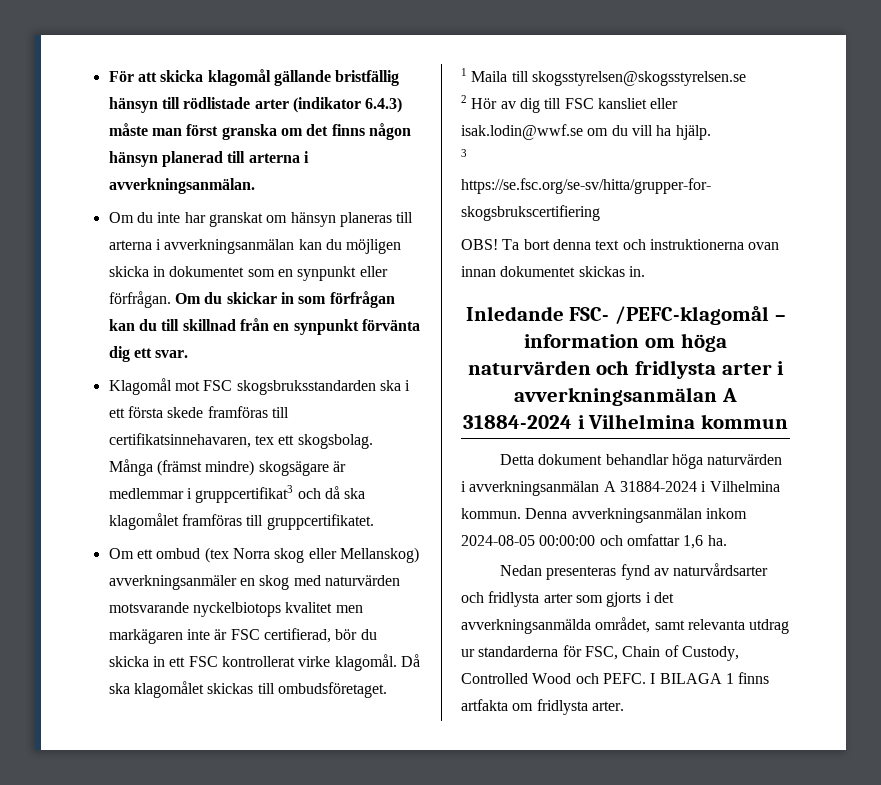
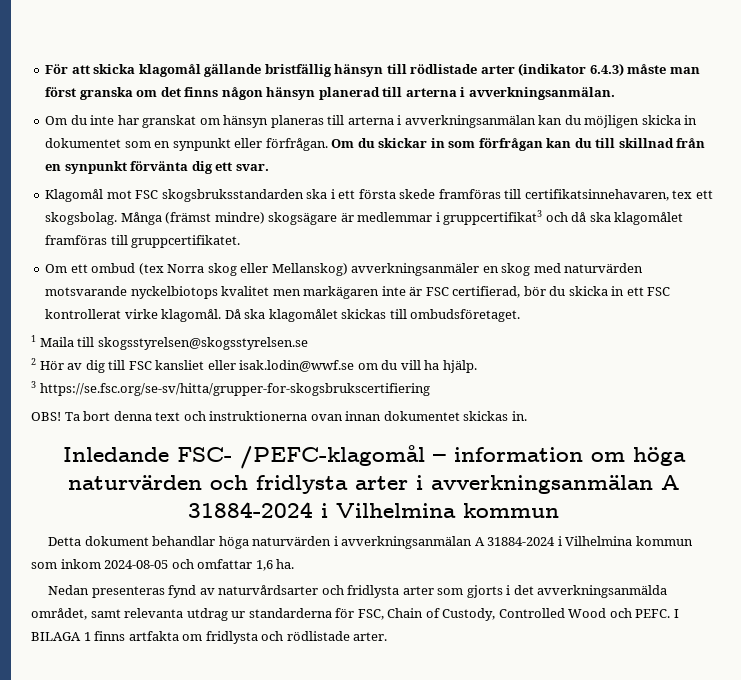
[461,508,702,523] kommun. Denna avverkningsanmälan -> [635,536,693,546] [31,562,57,569] kommun som
[539,535,596,546] 00:00:00 -> (169, 564) none
(588, 707) none -> [261,631,350,641] och rödlistade

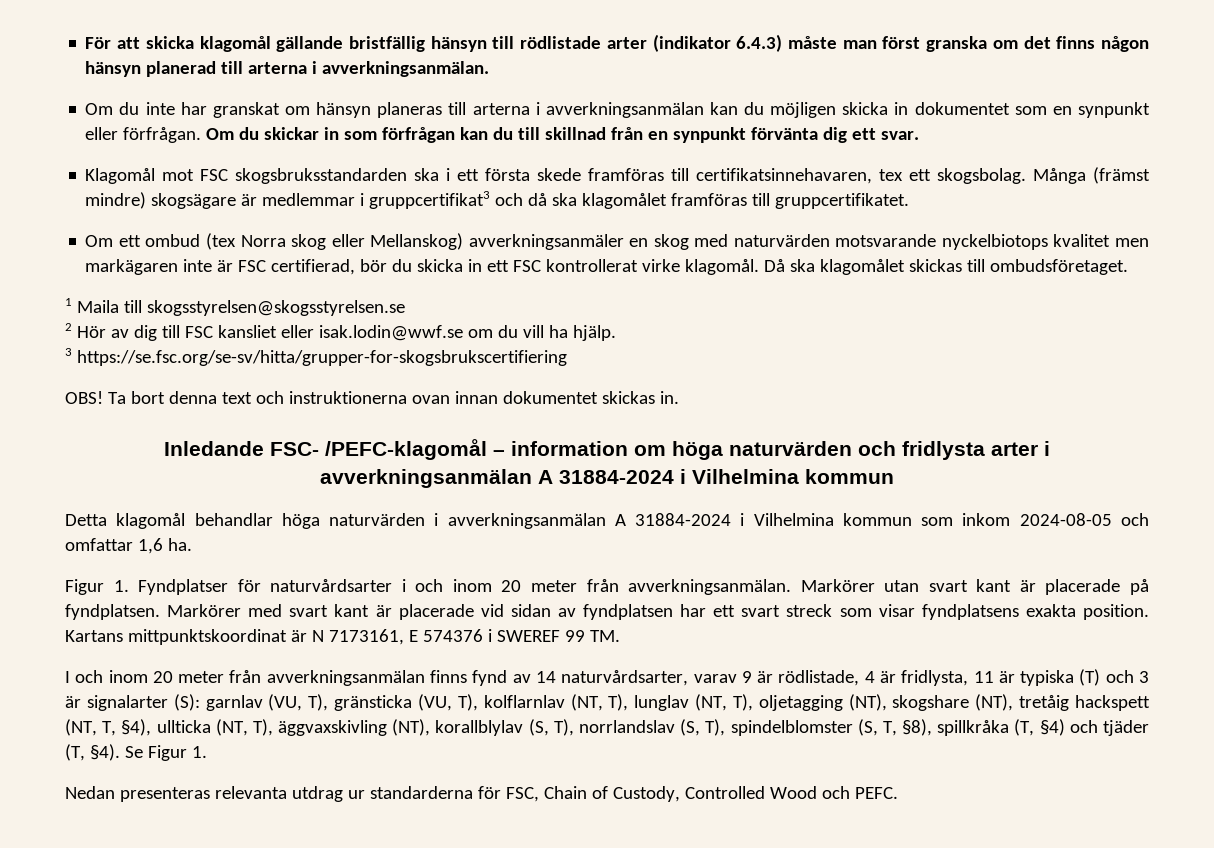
[84,536,149,546] dokument -> [116,513,186,529] klagomål
[48,585,668,598] [31,608,121,620] Nedan presenteras fynd av naturvårdsarter och fridlysta arter som gjorts i det avverkningsanmälda området, samt -> [65,579,1149,595] [65,604,1149,620] [65,629,620,645] [65,669,1149,686] [65,694,1151,711] [65,719,1149,736] [65,744,207,761] [65,786,210,802] Figur 1. Fyndplatser för naturvårdsarter i och inom 20 meter från avverkningsanmälan. Markörer utan svart kant är placerade på fyndplatsen. Markörer med svart kant är placerade vid sidan av fyndplatsen har ett svart streck som visar fyndplatsens exakta position. Kartans mittpunktskoordinat är N 7173161, E 574376 i SWEREF 99 TM. // I och inom 20 meter från avverkningsanmälan finns fynd av 14 naturvårdsarter, varav 9 är rödlistade, 4 är fridlysta, 11 är typiska (T) och 3 är signalarter (S): garnlav (VU, T), gränsticka (VU, T), kolflarnlav (NT, T), lunglav (NT, T), oljetagging (NT), skogshare (NT), tretåig hackspett (NT, T, §4), ullticka (NT, T), äggvaxskivling (NT), korallblylav (S, T), norrlandslav (S, T), spindelblomster (S, T, §8), spillkråka (T, §4) och tjäder (T, §4). Se Figur 1. // Nedan presenteras
[673,609,679,618] [31,631,388,644] I BILAGA 1 finns artfakta om fridlysta och rödlistade arter. -> (898, 793) none

